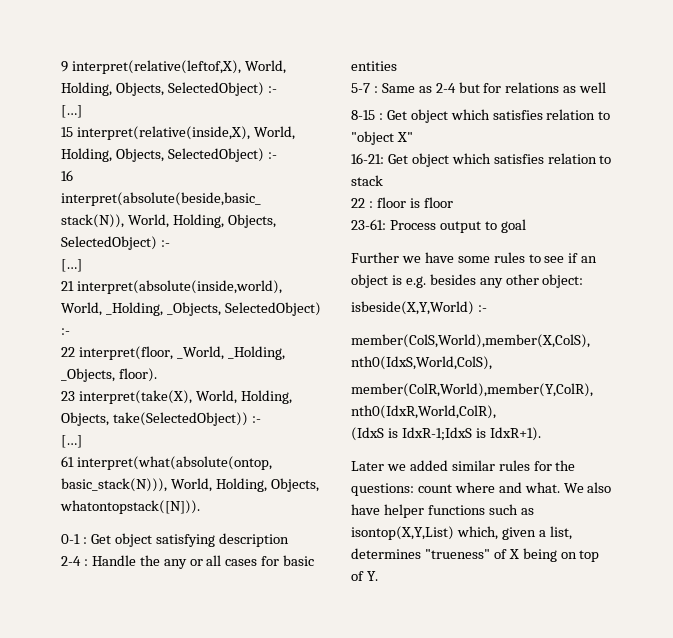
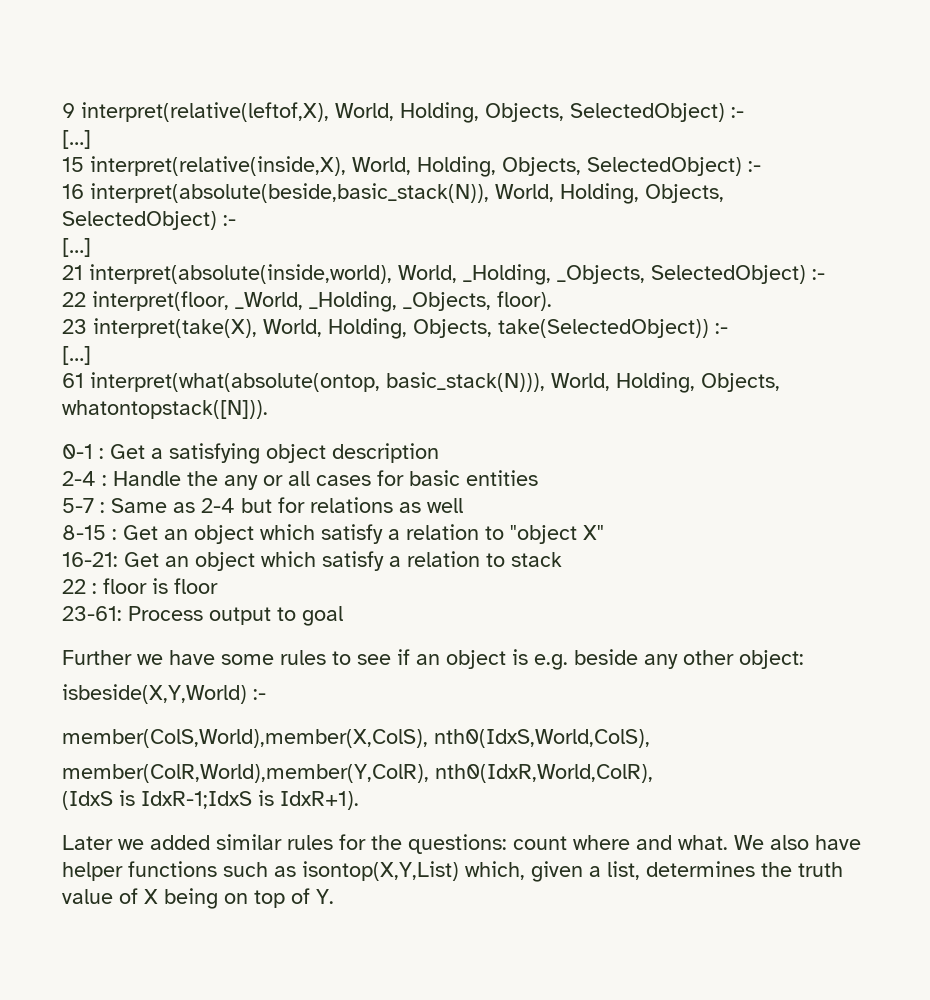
[114,533,215,547] object satisfying -> [151,443,326,464] a satisfying object
[410,109,543,123] object which satisfies -> [164,524,400,544] an object which satisfy a
[411,153,544,167] object which satisfies -> [165,551,401,571] an object which satisfy a
[429,274,476,285] besides -> [574,649,638,665] beside
[424,549,490,559] "trueness" -> [761,862,843,877] [62,889,113,904] the truth value

